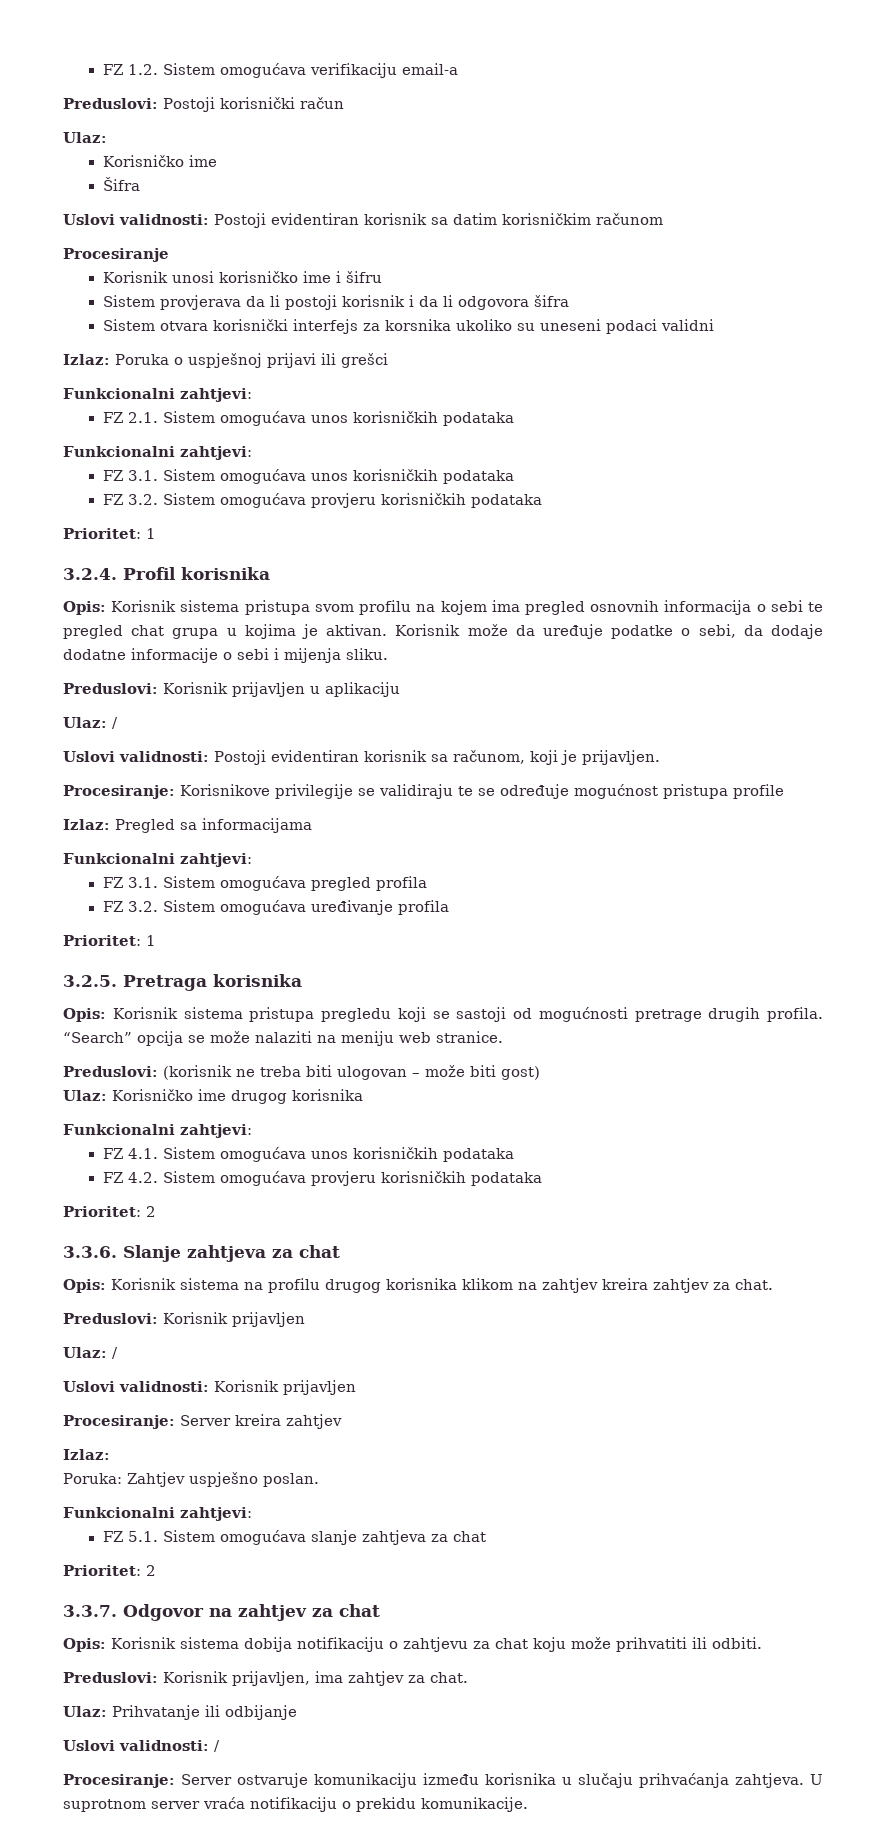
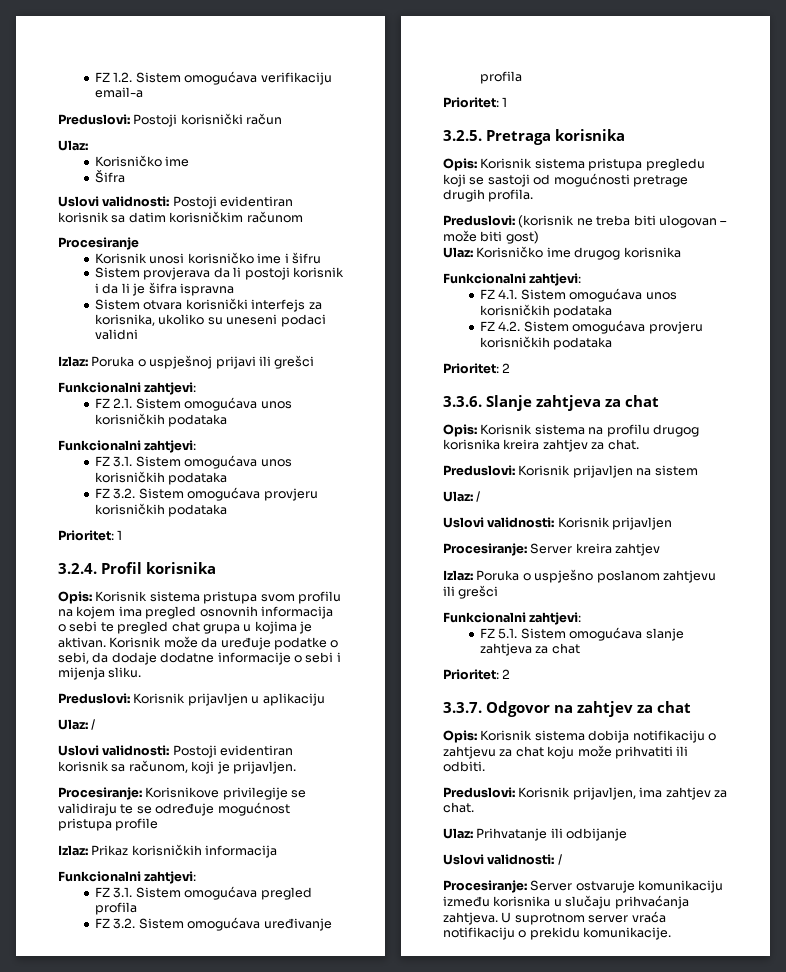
[457,296,529,310] odgovora -> [132,283,146,296] je
(569, 301) none -> [179,283,234,296] ispravna
[384,319,451,331] korsnika -> [95,314,156,326] korisnika,
[115,818,312,833] Pregled sa informacijama -> [91,844,278,858] Prikaz korisničkih informacija
[63,1031,503,1046] “Search” opcija se može nalaziti na meniju web stranice. -> (534, 195) none
[462,1278,598,1293] klikom na zahtjev -> (500, 444) none
(305, 1319) none -> [636,465,698,476] na sistem
[63,1472,319,1487] // Poruka: Zahtjev uspješno poslan. -> [476,569,716,583] [443,585,499,599] Poruka o uspješno poslanom zahtjevu ili grešci

